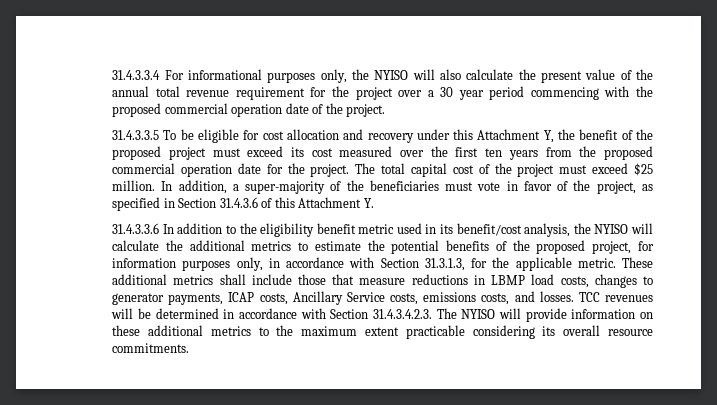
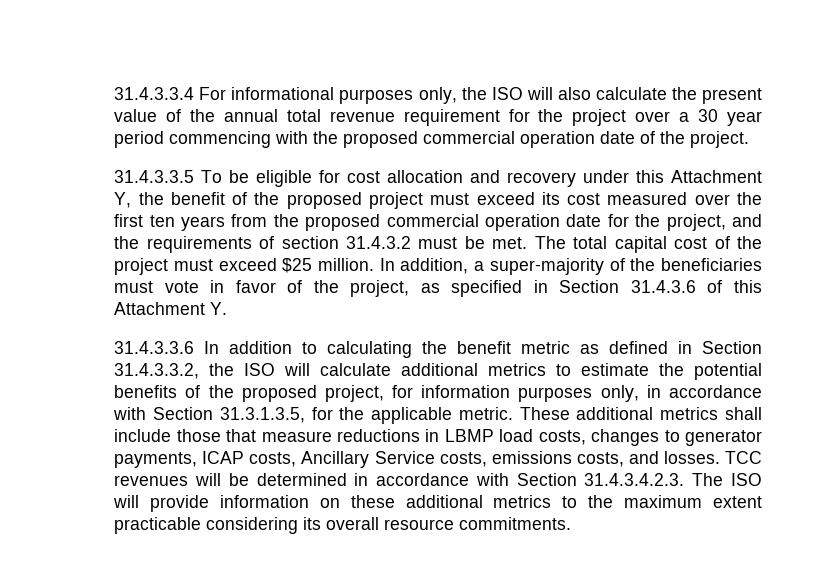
[374,70,409,80] NYISO -> [491,87,523,100] ISO
[310,164,350,177] project. -> [666,214,762,231] [114,236,528,253] project, and the requirements of section 31.4.3.2 must be met.
[239,223,629,237] the eligibility benefit metric used in its benefit/cost analysis, the NYISO -> [327,341,763,358] [114,363,276,379] calculating the benefit metric as defined in Section 31.4.3.3.2, the ISO
[165,240,183,251] the -> (392, 369) none
[424,258,465,271] 31.3.1.3, -> [219,407,305,423] 31.3.1.3.5,
[461,309,496,319] NYISO -> [730,473,762,486] ISO

